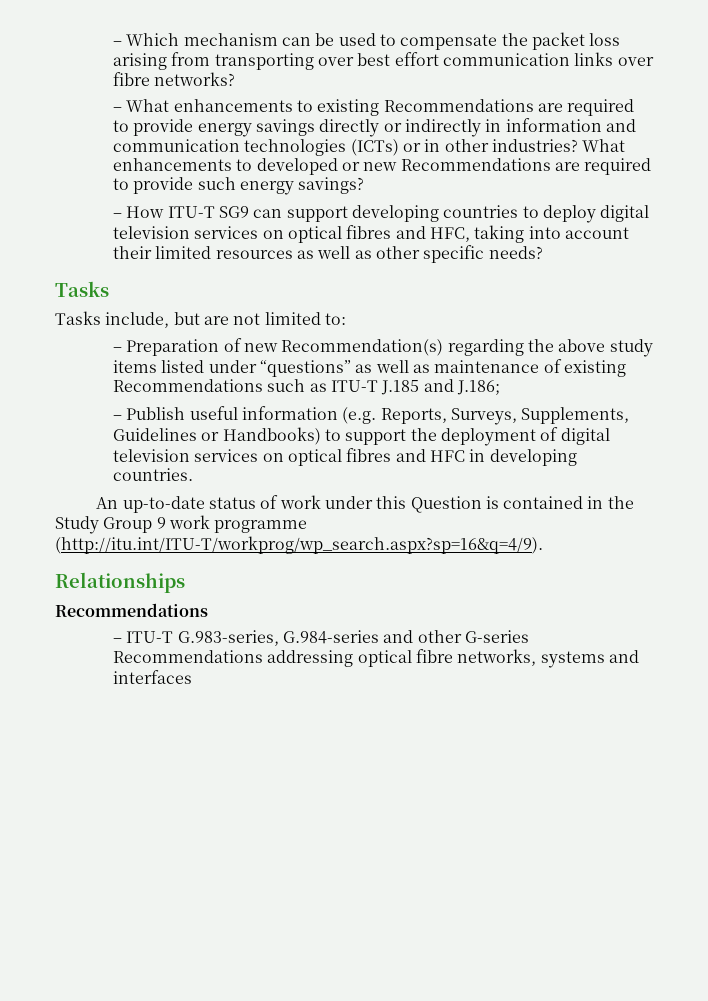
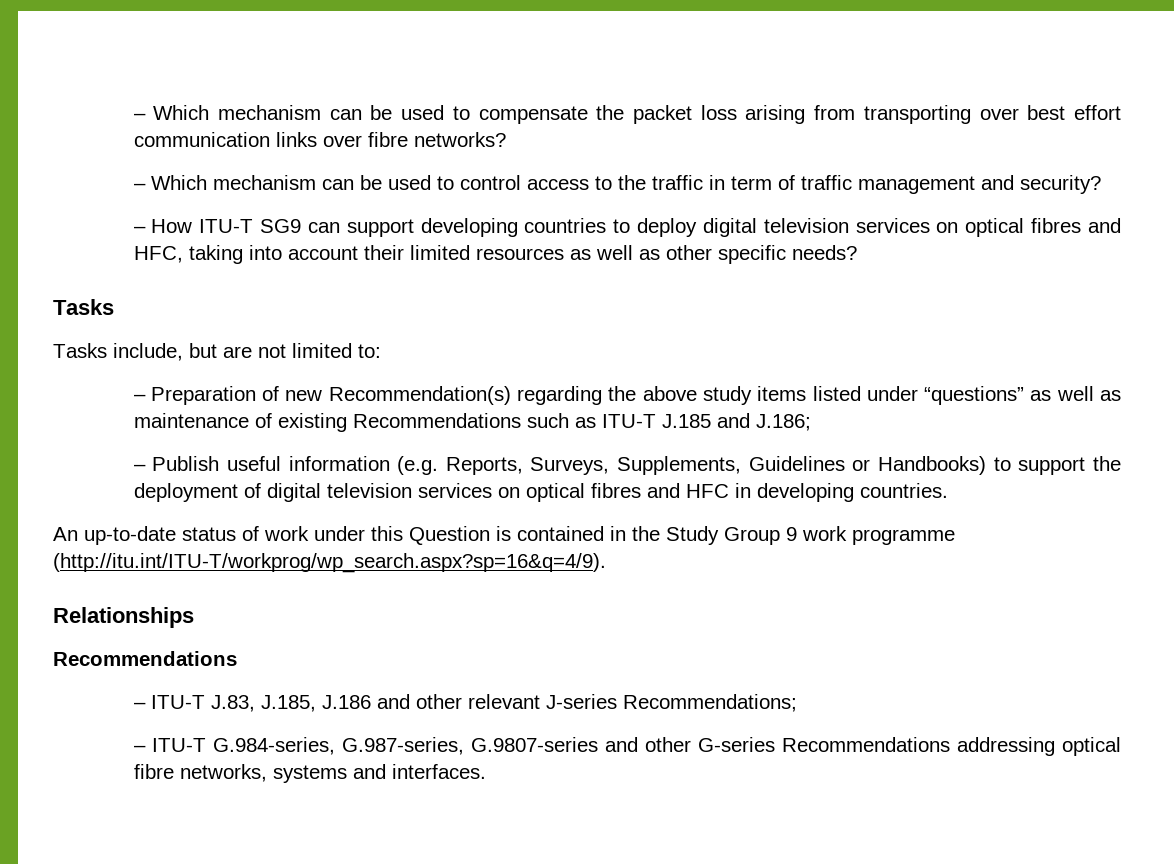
[126,99,635,116] [113,118,636,137] [113,139,626,156] [113,158,652,175] [113,177,365,195] What enhancements to existing Recommendations are required to provide energy savings directly or indirectly in information and communication technologies (ICTs) or in other industries? What enhancements to developed or new Recommendations are required to provide such energy savings? -> [150,175,1101,194] Which mechanism can be used to control access to the traffic in term of traffic management and security?
[177,630,379,646] G.983-series, G.984-series -> [210,694,797,712] [133,737,598,755] J.83, J.185, J.186 and other relevant J-series Recommendations; // – ITU-T G.984-series, G.987-series, G.9807-series
[113,670,193,684] interfaces -> [391,764,486,779] interfaces.

